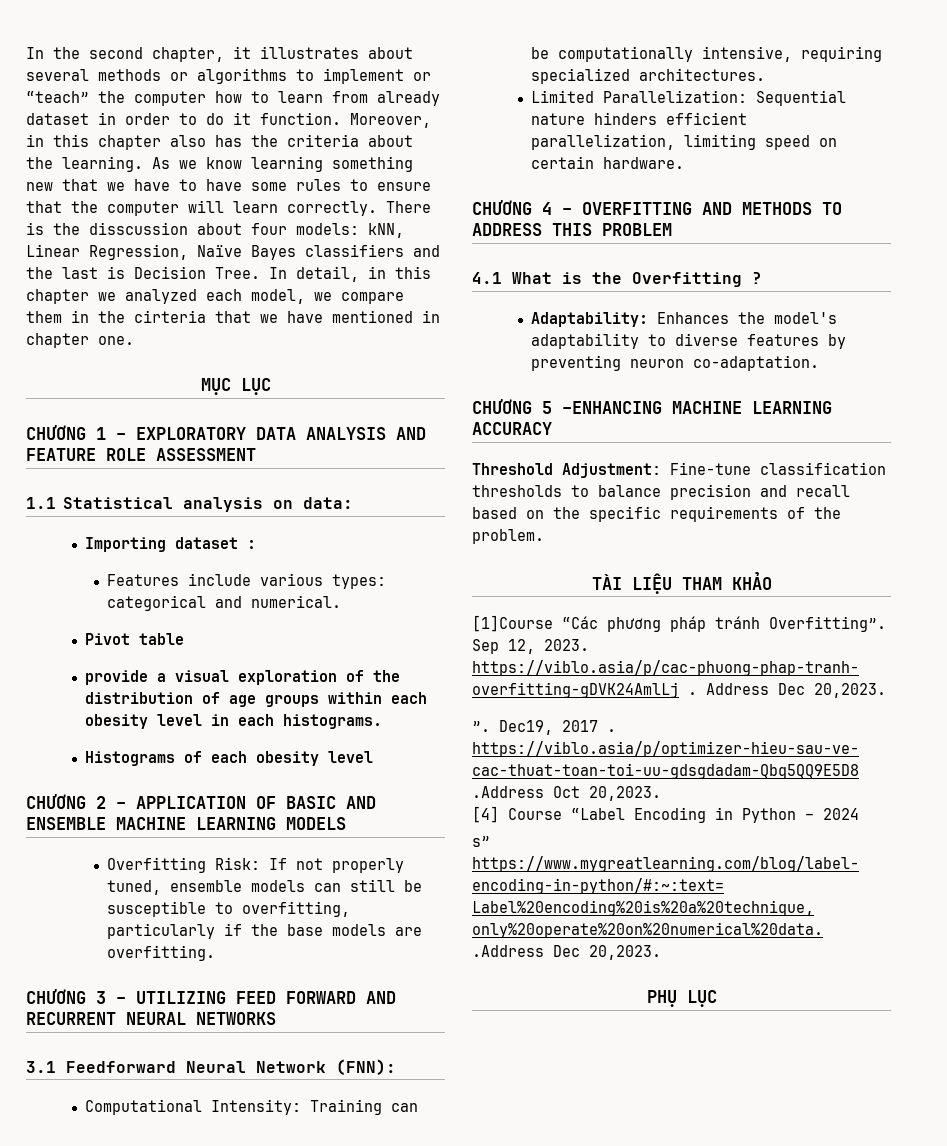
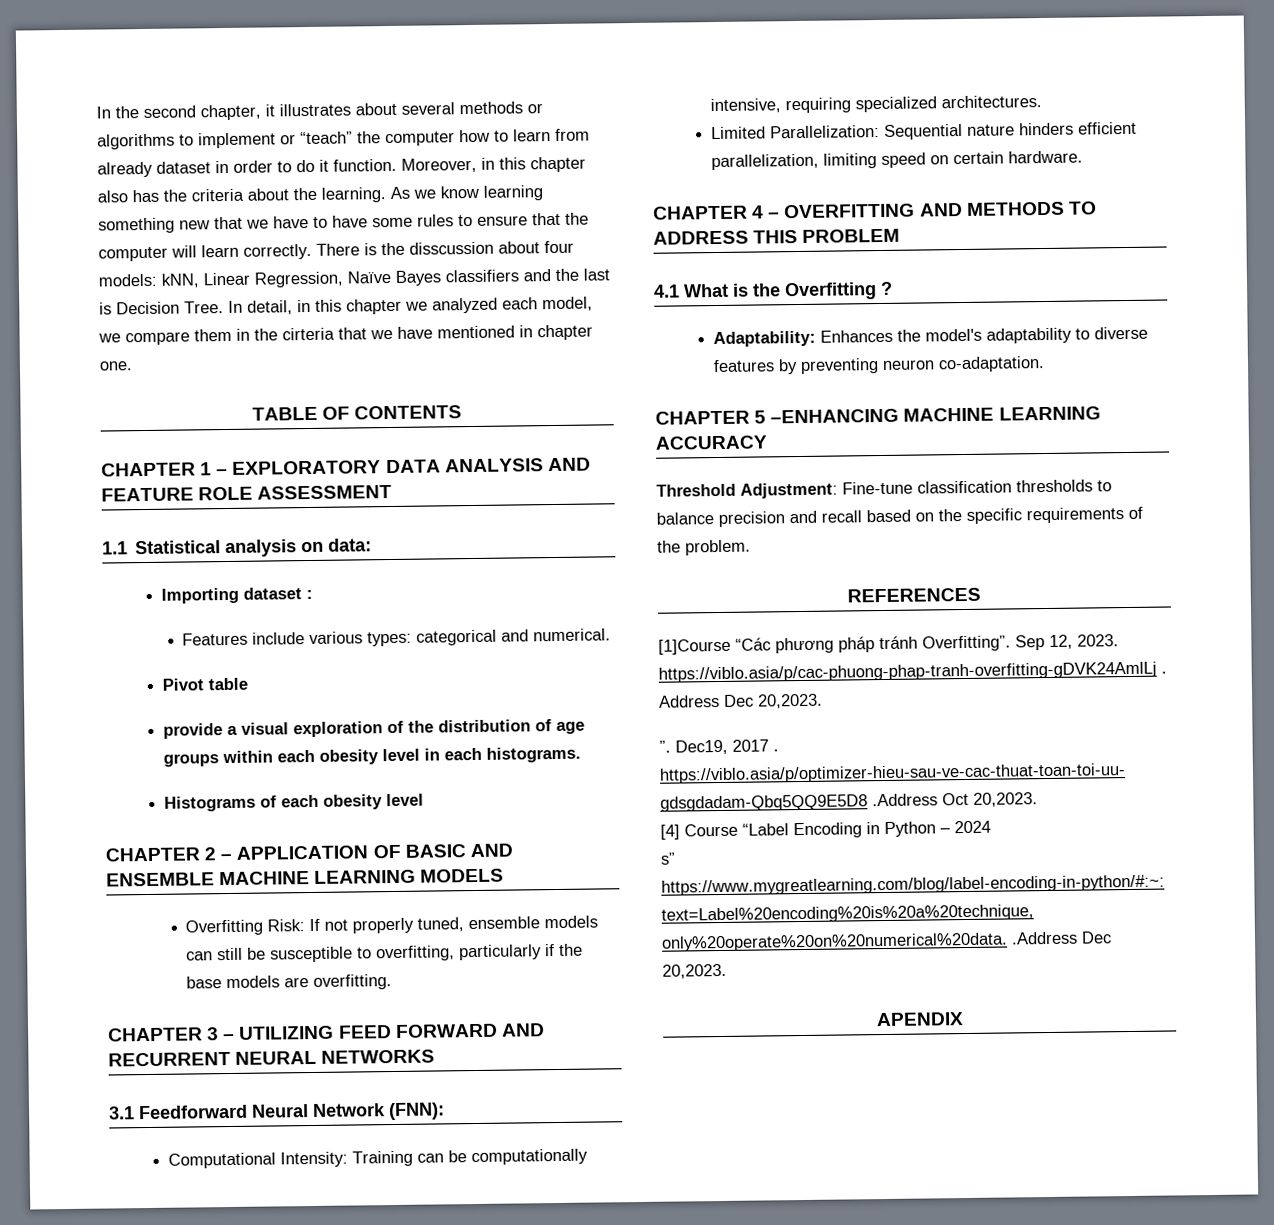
[200,378,271,395] [26,425,86,440] MỤC LỤC // CHƯƠNG -> [251,405,463,421] [101,462,196,477] TABLE OF CONTENTS // CHAPTER
[26,794,86,809] CHƯƠNG -> [105,847,200,862] CHAPTER
[26,989,86,1004] CHƯƠNG -> [108,1027,203,1042] CHAPTER
[472,200,532,215] CHƯƠNG -> [653,205,748,220] CHAPTER
[472,399,532,414] CHƯƠNG -> [655,410,750,425] CHAPTER
[591,572,772,594] TÀI LIỆU THAM KHẢO -> [847,587,981,603] REFERENCES
[646,990,717,1007] PHỤ LỤC -> [875,1012,964,1027] APENDIX

